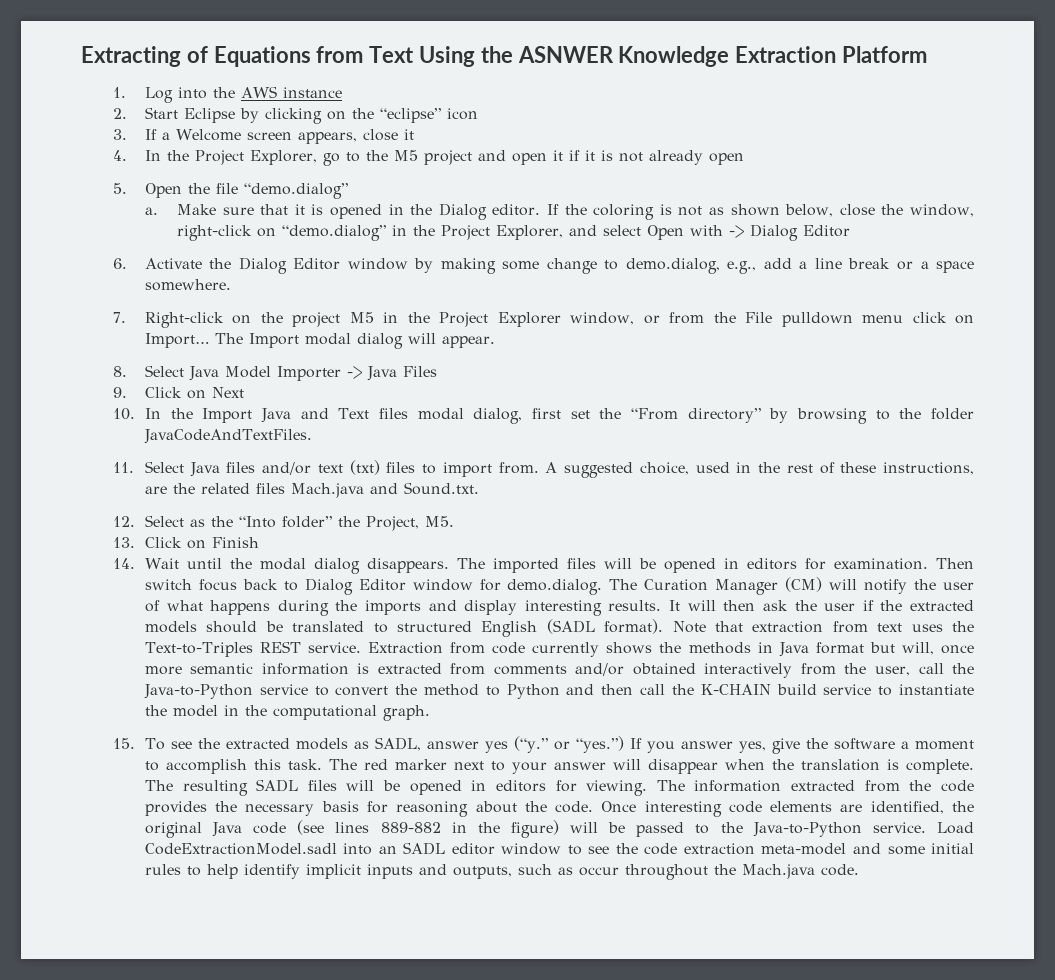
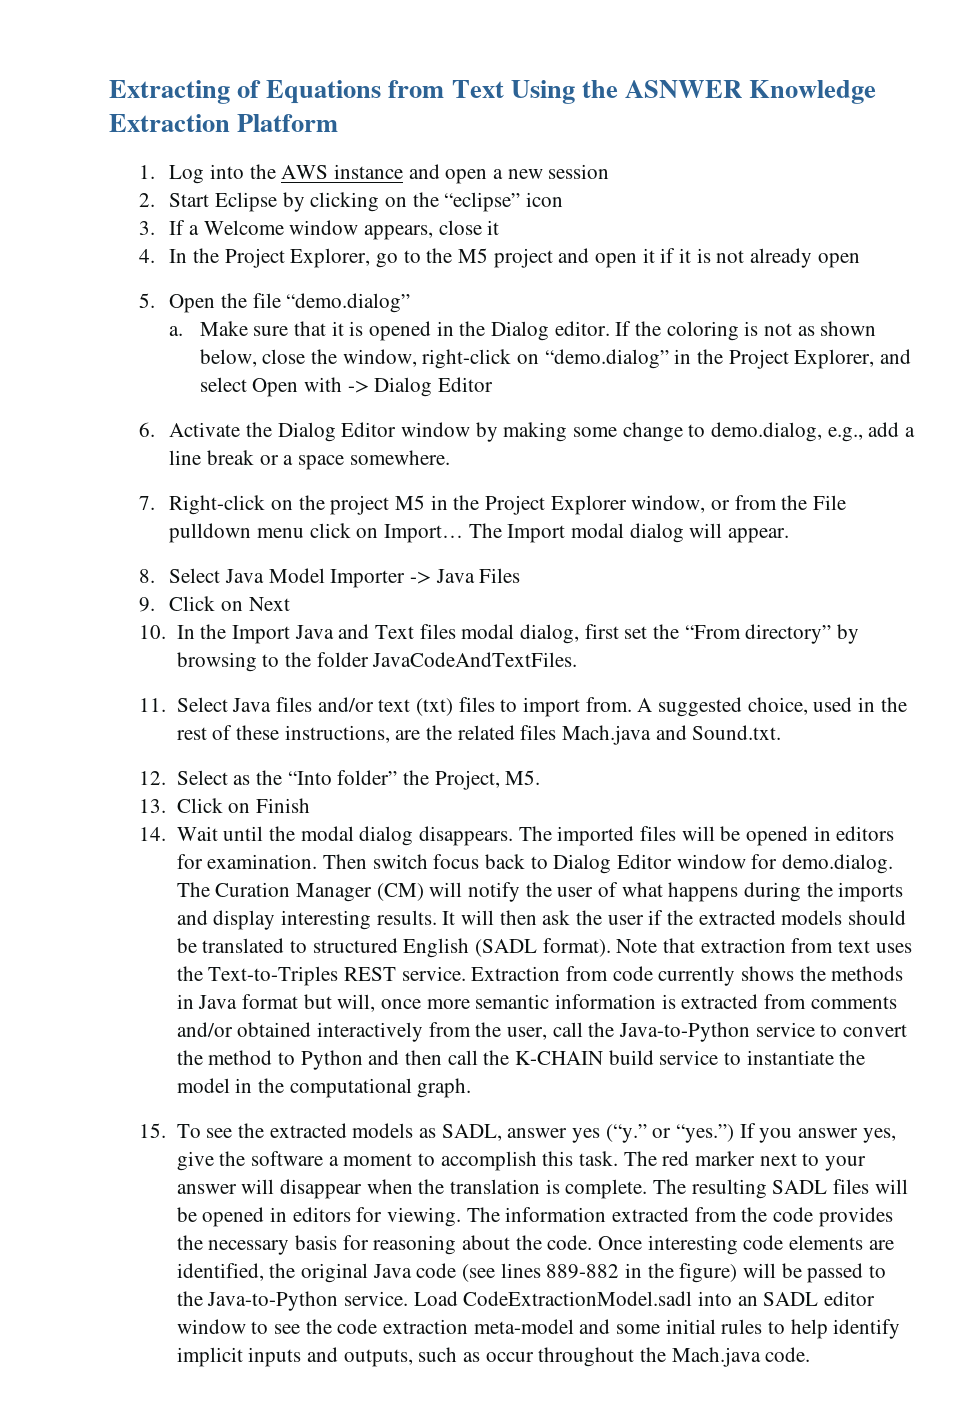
(342, 92) none -> [408,164,610,184] and open a new session
[246,132,292,140] screen -> [289,220,359,235] window

